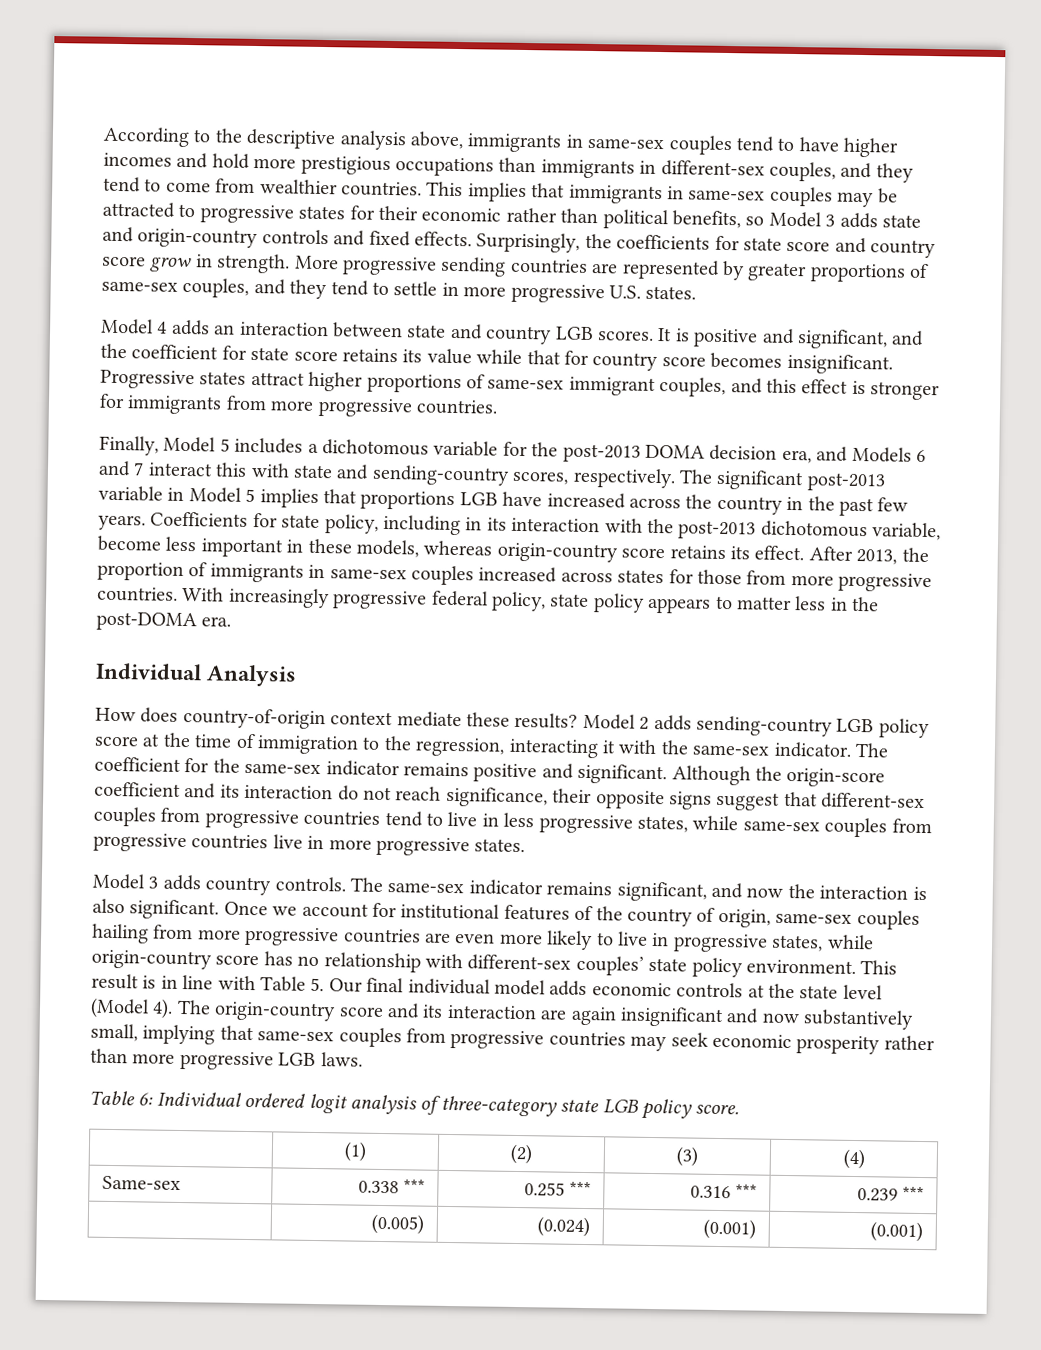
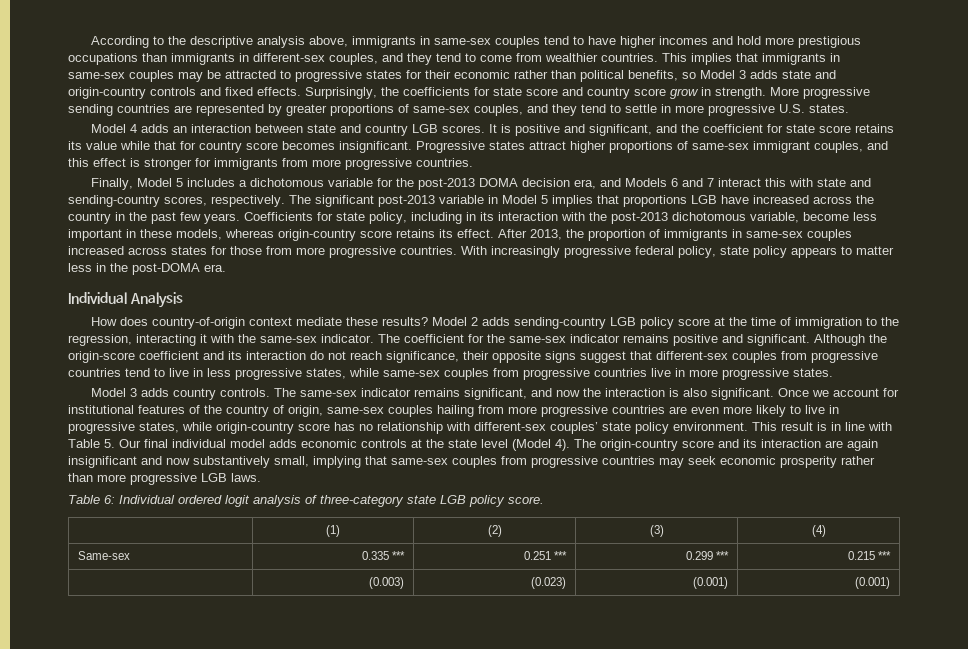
[357,1179,426,1194] [523,1181,592,1197] [689,1184,758,1199] [856,1188,898,1202] 0.338 *** | 0.255 *** | 0.316 *** | 0.239 -> [361,551,405,560] [523,551,567,560] [685,551,729,560] [847,551,875,560] 0.335 *** | 0.251 *** | 0.299 *** | 0.215
[371,1213,425,1235] [537,1216,591,1238] (0.005) | (0.024) -> [368,577,404,589] [530,577,566,589] (0.003) | (0.023)

